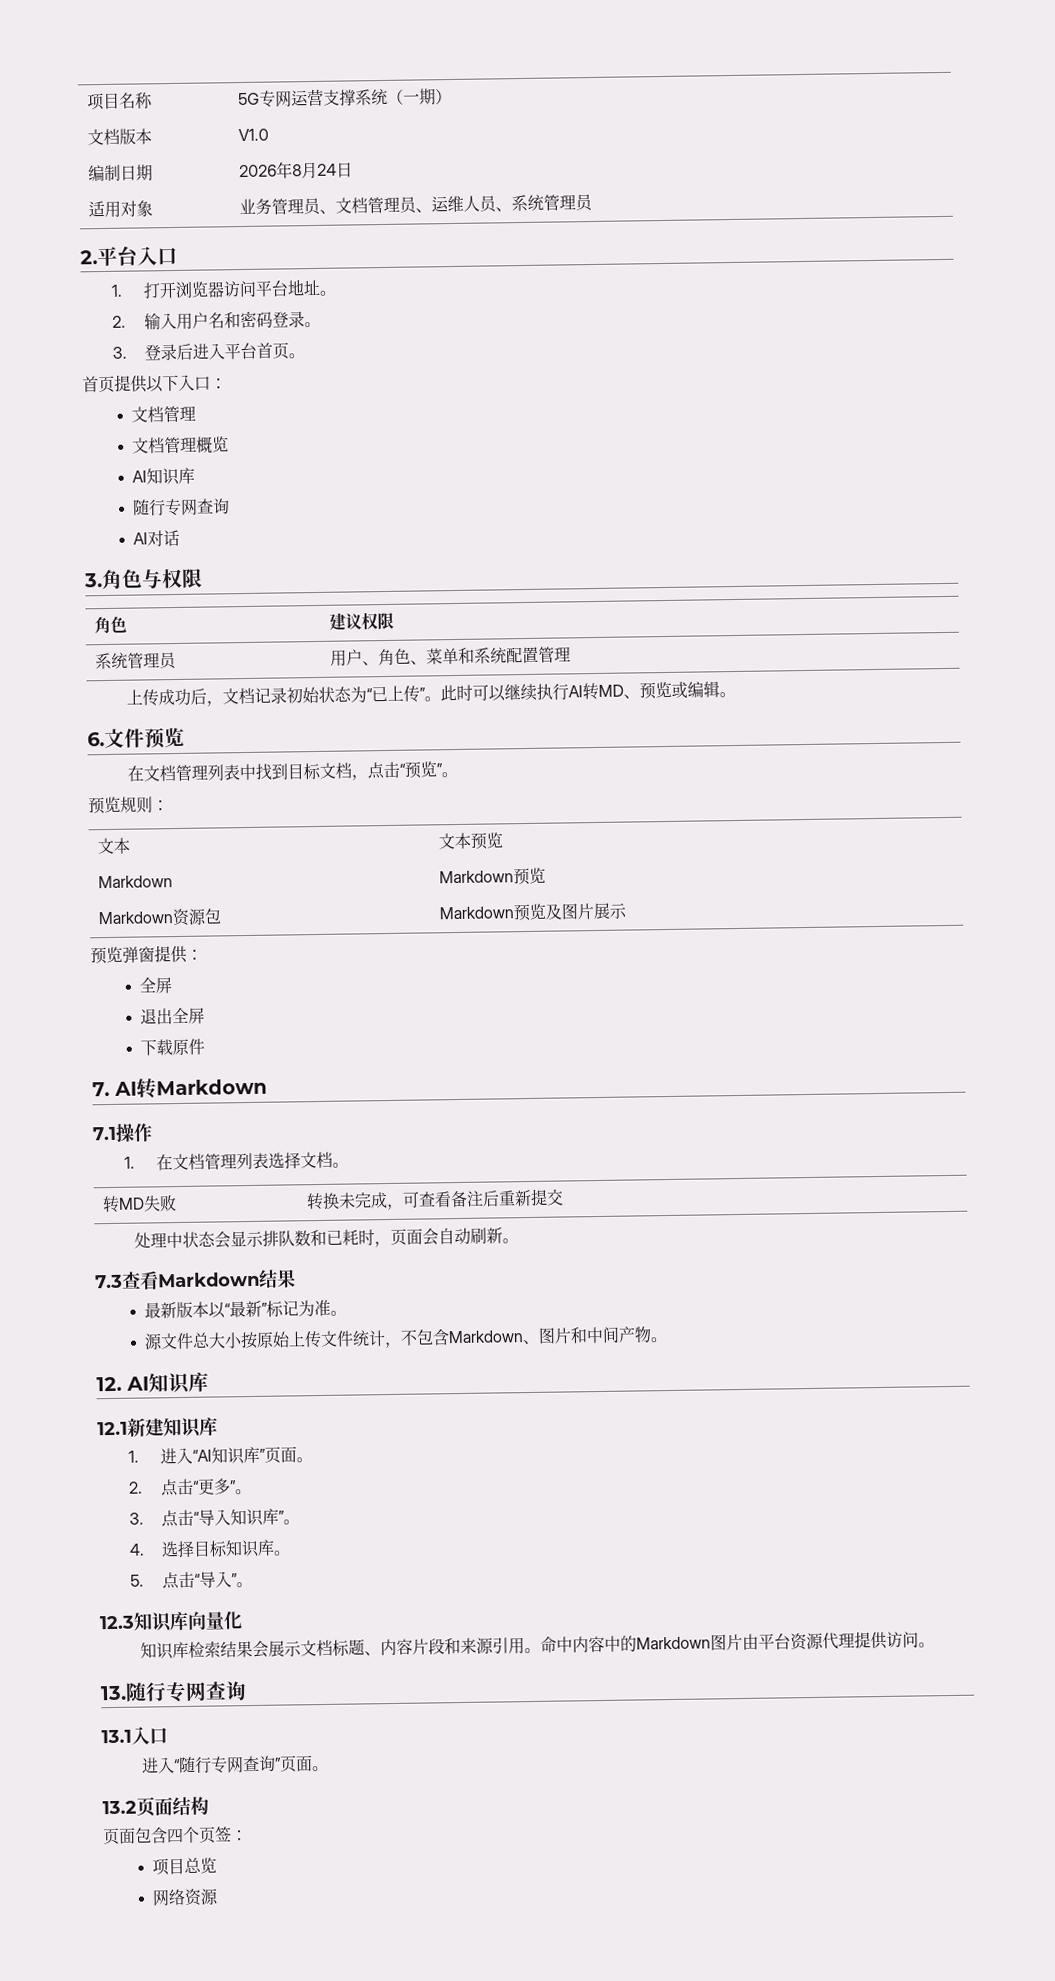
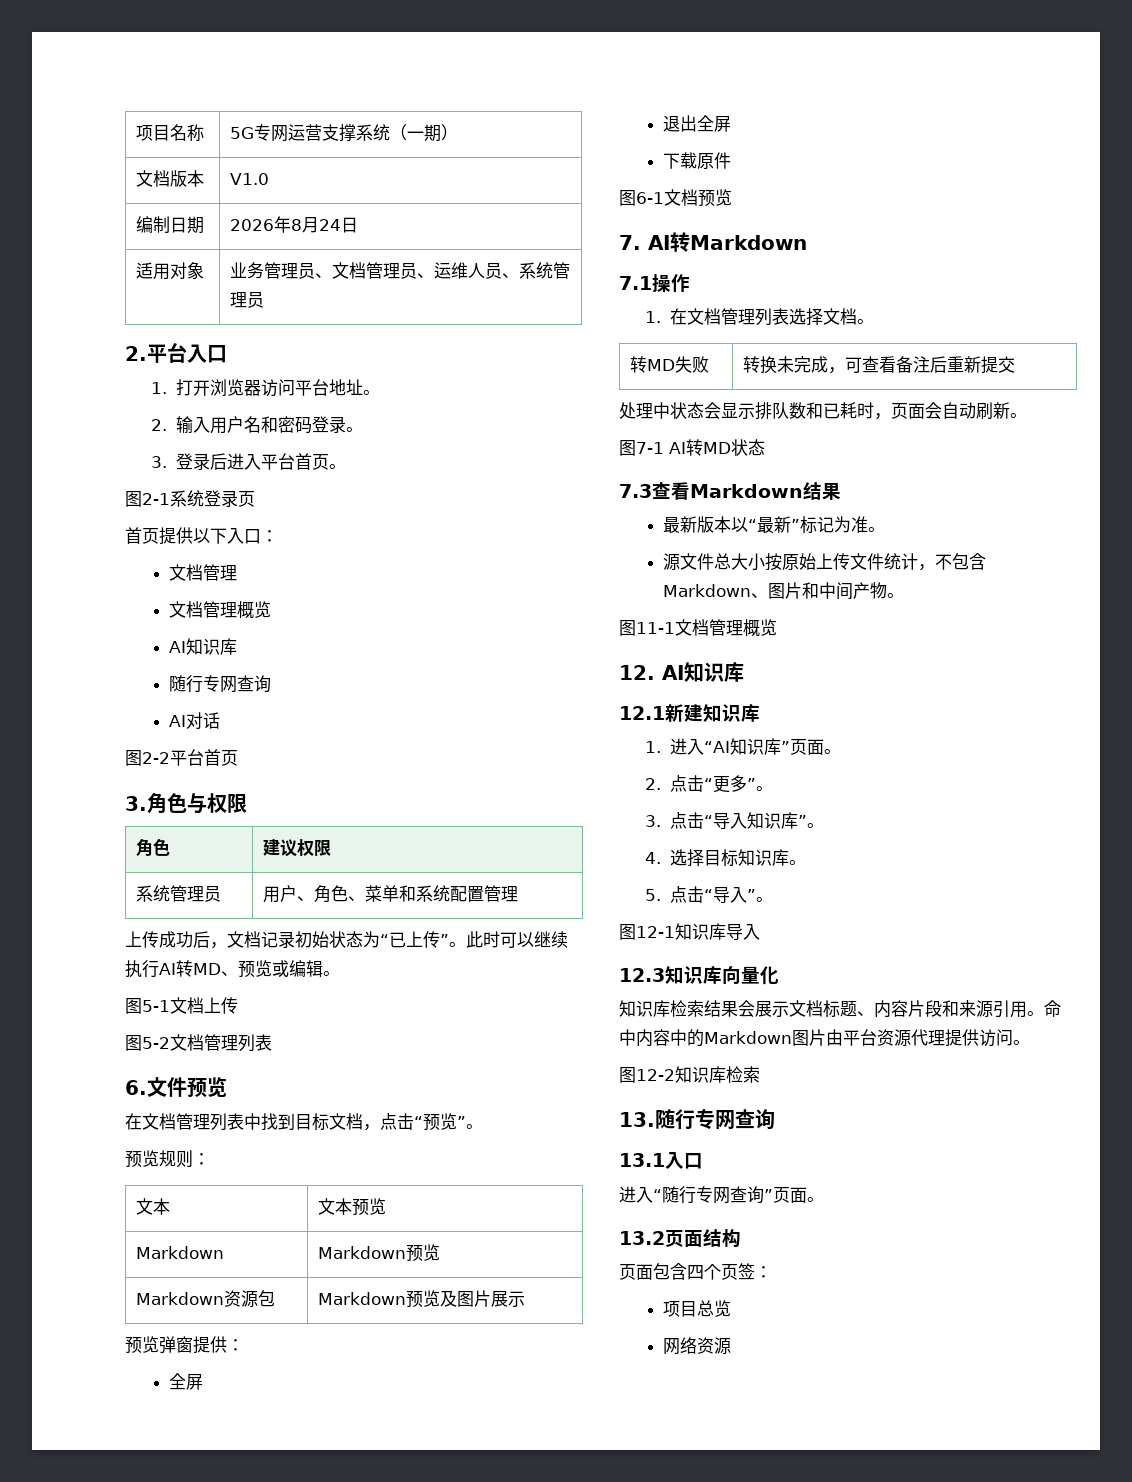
(305, 356) none -> [125,490,255,507] // 图2-1系统登录页
(180, 538) none -> [125,749,238,766] // 图2-2平台首页
(737, 694) none -> [125,997,238,1014] [125,1034,272,1052] // 图5-1文档上传 // 图5-2文档管理列表
(205, 1046) none -> [619,189,732,207] // 图6-1文档预览
(520, 1241) none -> [619,439,765,456] // 图7-1 AI转MD状态
(668, 1340) none -> [619,619,777,637] // 图11-1文档管理概览
(253, 1584) none -> [619,923,760,940] // 图12-1知识库导入
(936, 1645) none -> [619,1066,760,1083] // 图12-2知识库检索

